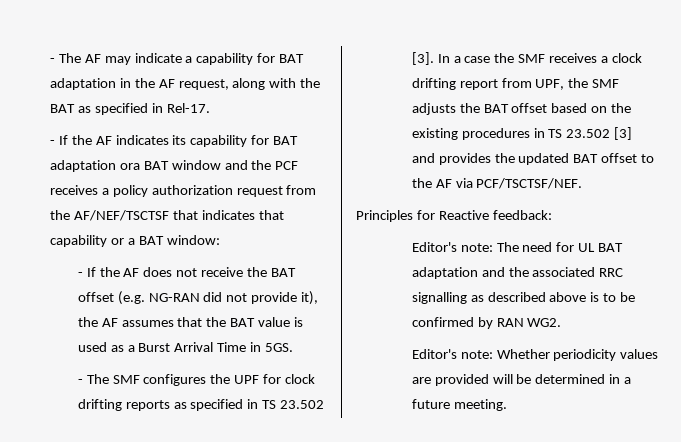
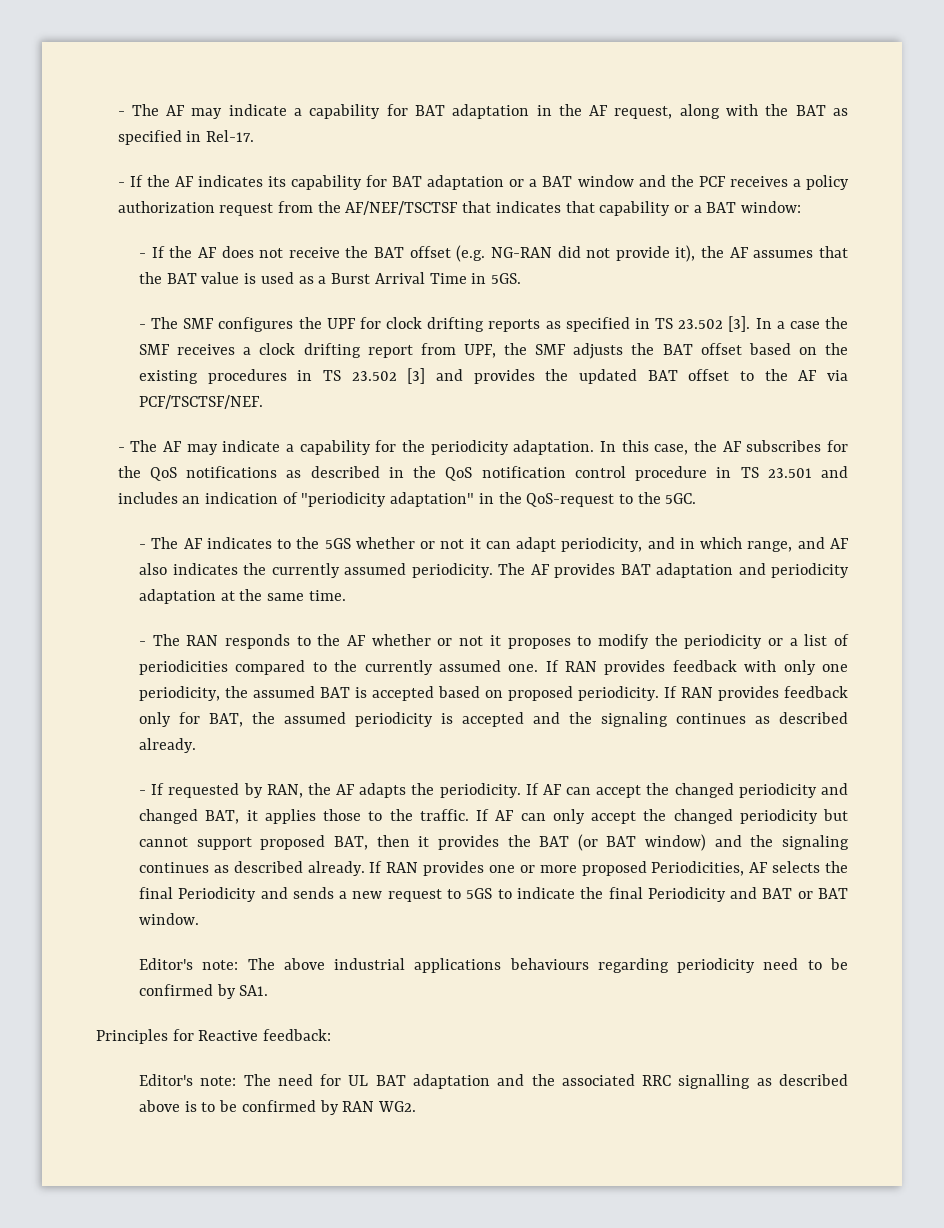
[119,163,140,170] ora -> [509,179,538,187] or a
(583, 183) none -> [117,440,848,455] [117,466,848,481] [117,492,697,507] [138,537,850,552] [138,563,850,578] [138,589,346,604] [138,634,850,649] [138,660,848,675] [138,686,848,701] [138,712,848,727] [138,738,196,753] [138,783,848,798] [138,809,848,824] [138,834,850,851] [138,861,848,876] [138,887,848,902] [138,913,199,925] [138,958,848,973] [138,984,269,999] // - The AF may indicate a capability for the periodicity adaptation. In this case, the AF subscribes for the QoS notifications as described in the QoS notification control procedure in TS 23.501 and includes an indication of "periodicity adaptation" in the QoS-request to the 5GC. // - The AF indicates to the 5GS whether or not it can adapt periodicity, and in which range, and AF also indicates the currently assumed periodicity. The AF provides BAT adaptation and periodicity adaptation at the same time. // - The RAN responds to the AF whether or not it proposes to modify the periodicity or a list of periodicities compared to the currently assumed one. If RAN provides feedback with only one periodicity, the assumed BAT is accepted based on proposed periodicity. If RAN provides feedback only for BAT, the assumed periodicity is accepted and the signaling continues as described already. // - If requested by RAN, the AF adapts the periodicity. If AF can accept the changed periodicity and changed BAT, it applies those to the traffic. If AF can only accept the changed periodicity but cannot support proposed BAT, then it provides the BAT (or BAT window) and the signaling continues as described already. If RAN provides one or more proposed Periodicities, AF selects the final Periodicity and sends a new request to 5GS to indicate the final Periodicity and BAT or BAT window. // Editor's note: The above industrial applications behaviours regarding periodicity need to be confirmed by SA1.
[411,349,659,361] [411,374,632,386] [411,399,507,411] // Editor's note: Whether periodicity values are provided will be determined in a future meeting. -> (417, 1106) none

